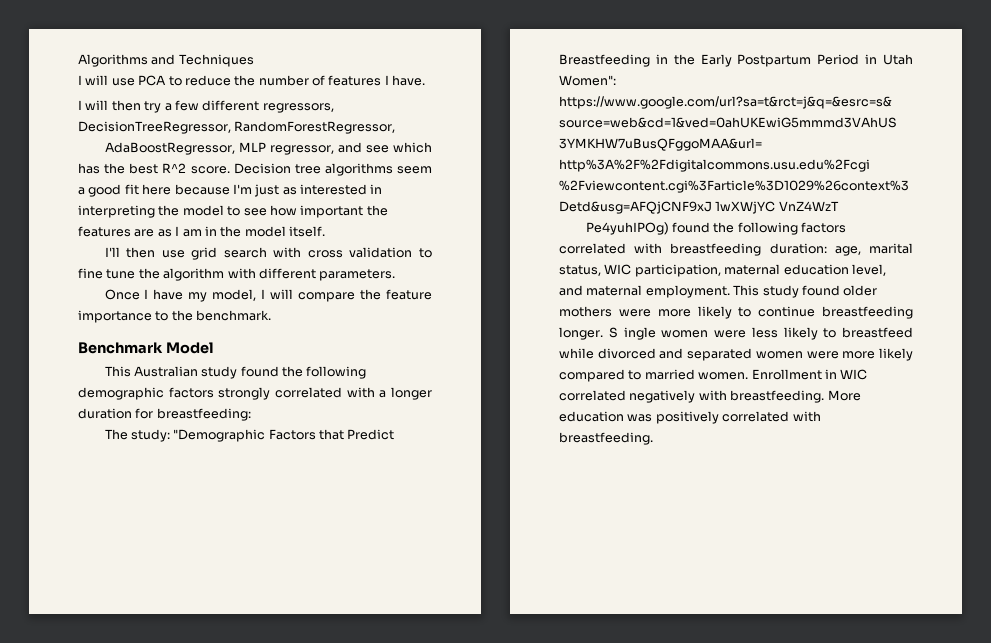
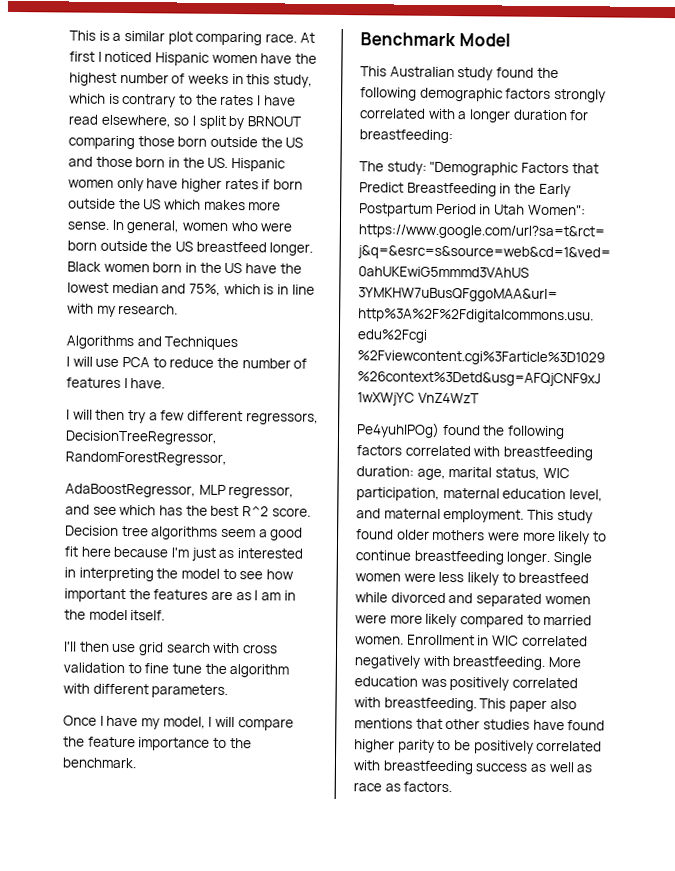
(78, 60) none -> [69,30,315,46] [69,51,317,66] [69,72,313,88] [69,93,296,108] [68,114,301,130] [68,135,304,150] [68,156,286,172] [68,177,303,192] [68,198,282,211] [67,219,293,234] [67,240,314,256] [67,261,302,274] [67,282,315,296] [67,303,179,317] This is a similar plot comparing race. At first I noticed Hispanic women have the highest number of weeks in this study, which is contrary to the rates I have read elsewhere, so I split by BRNOUT comparing those born outside the US and those born in the US. Hispanic women only have higher rates if born outside the US which makes more sense. In general, women who were born outside the US breastfeed longer. Black women born in the US have the lowest median and 75%, which is in line with my research. //
[608,327,656,340] S ingle -> [552,551,592,566] Single
(653, 438) none -> [479,698,577,712] [354,718,606,731] [354,739,603,754] [353,760,593,775] [353,781,453,793] This paper also mentions that other studies have found higher parity to be positively correlated with breastfeeding success as well as race as factors.

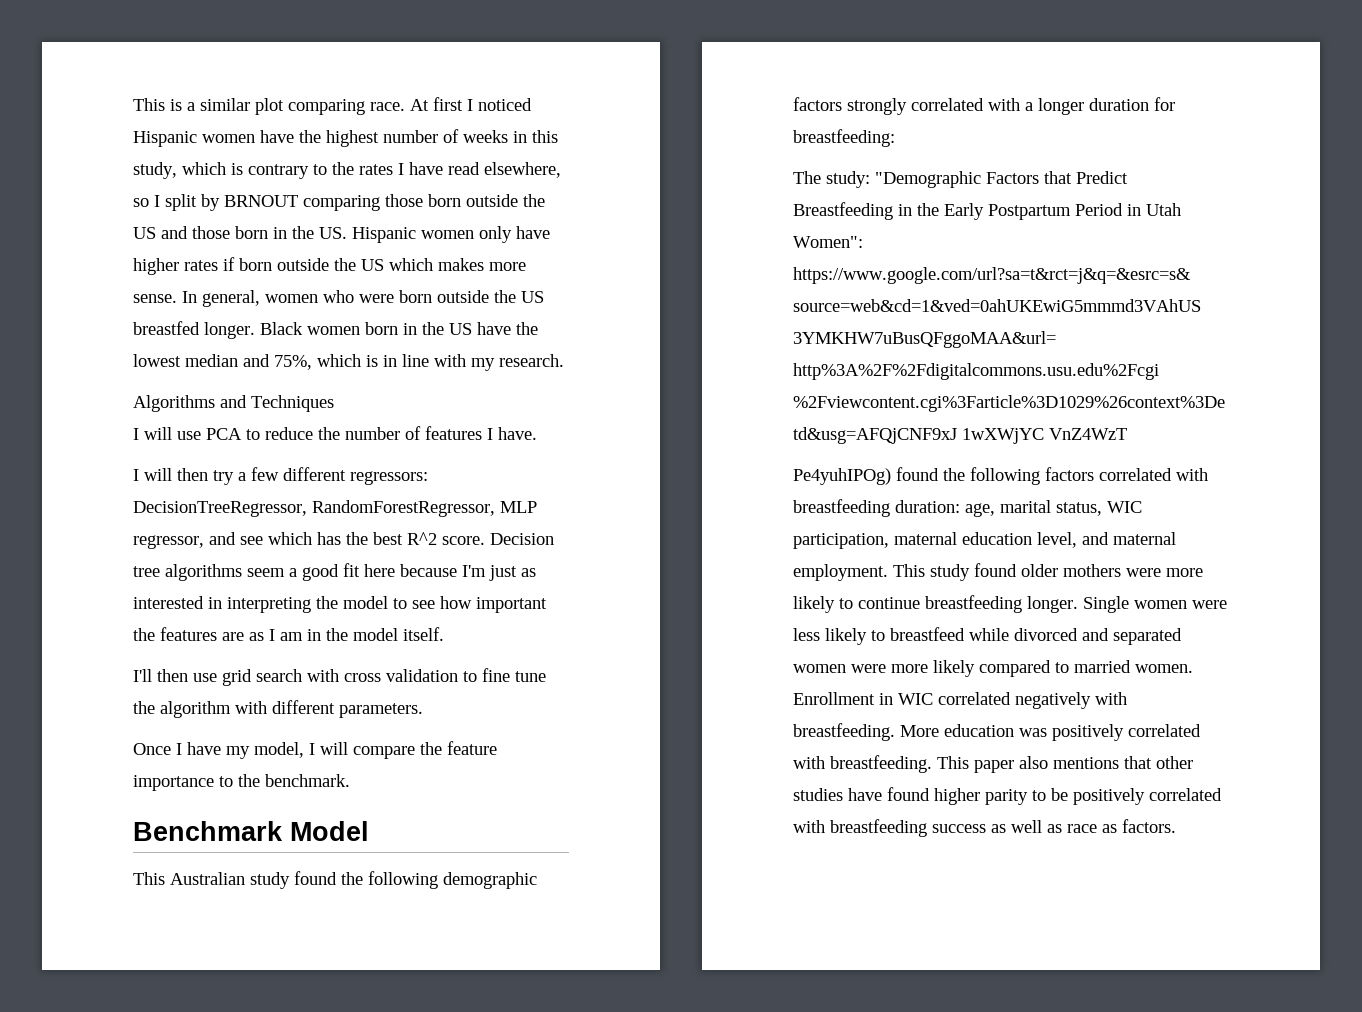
[195,241,267,253] breastfeed -> [133,321,200,335] breastfed
[245,412,319,425] regressors, -> [350,471,428,485] regressors:
[65,483,196,498] // AdaBoostRegressor, -> (495, 508) none

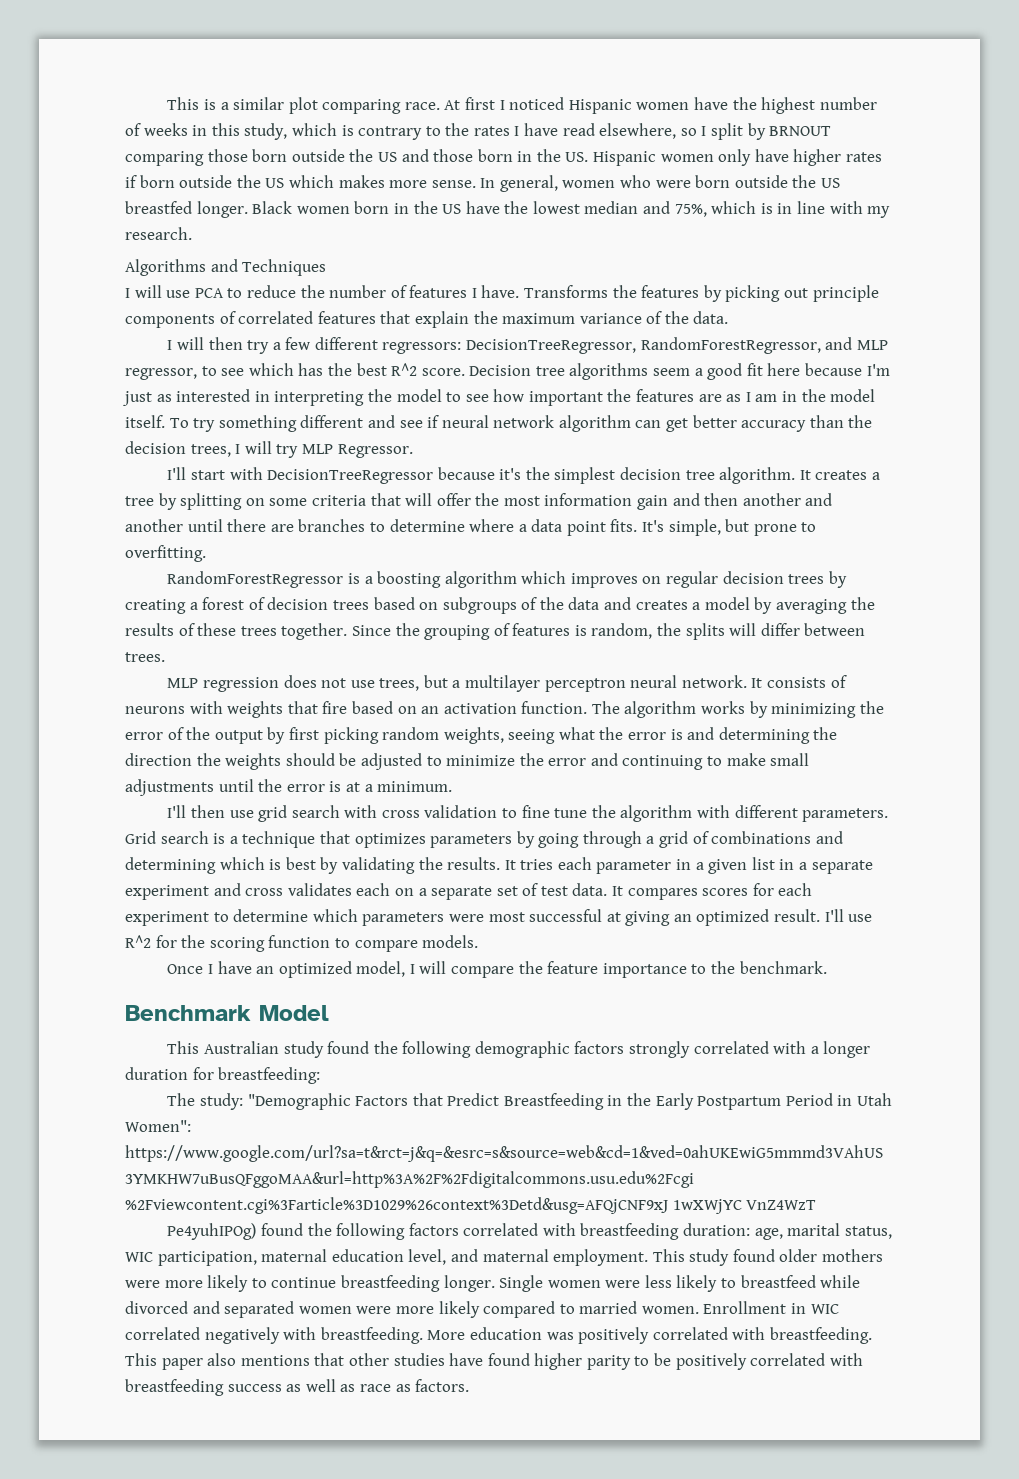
(537, 433) none -> [524,285,879,302] [125,311,729,328] Transforms the features by picking out principle components of correlated features that explain the maximum variance of the data.
(495, 508) none -> [825,337,853,350] and
[209,532,236,545] and -> [201,366,217,376] to
(444, 634) none -> [169,415,873,432] [125,441,413,458] [167,467,880,484] [125,493,833,510] [125,519,817,536] [125,545,206,562] [167,571,847,588] [125,597,875,614] [125,623,866,640] [125,652,165,662] [167,675,847,692] [125,701,884,718] [125,727,838,744] [125,753,810,770] [125,779,453,796] To try something different and see if neural network algorithm can get better accuracy than the decision trees, I will try MLP Regressor. // I'll start with DecisionTreeRegressor because it's the simplest decision tree algorithm. It creates a tree by splitting on some criteria that will offer the most information gain and then another and another until there are branches to determine where a data point fits. It's simple, but prone to overfitting. // RandomForestRegressor is a boosting algorithm which improves on regular decision trees by creating a forest of decision trees based on subgroups of the data and creates a model by averaging the results of these trees together. Since the grouping of features is random, the splits will differ between trees. // MLP regression does not use trees, but a multilayer perceptron neural network. It consists of neurons with weights that fire based on an activation function. The algorithm works by minimizing the error of the output by first picking random weights, seeing what the error is and determining the direction the weights should be adjusted to minimize the error and continuing to make small adjustments until the error is at a minimum.
(423, 710) none -> [125,831,843,848] [125,857,873,874] [125,883,813,900] [125,909,873,926] [125,935,479,952] Grid search is a technique that optimizes parameters by going through a grid of combinations and determining which is best by validating the results. It tries each parameter in a given list in a separate experiment and cross validates each on a separate set of test data. It compares scores for each experiment to determine which parameters were most successful at giving an optimized result. I'll use R^2 for the scoring function to compare models.
[226,746,250,759] my -> [256,961,352,978] an optimized

